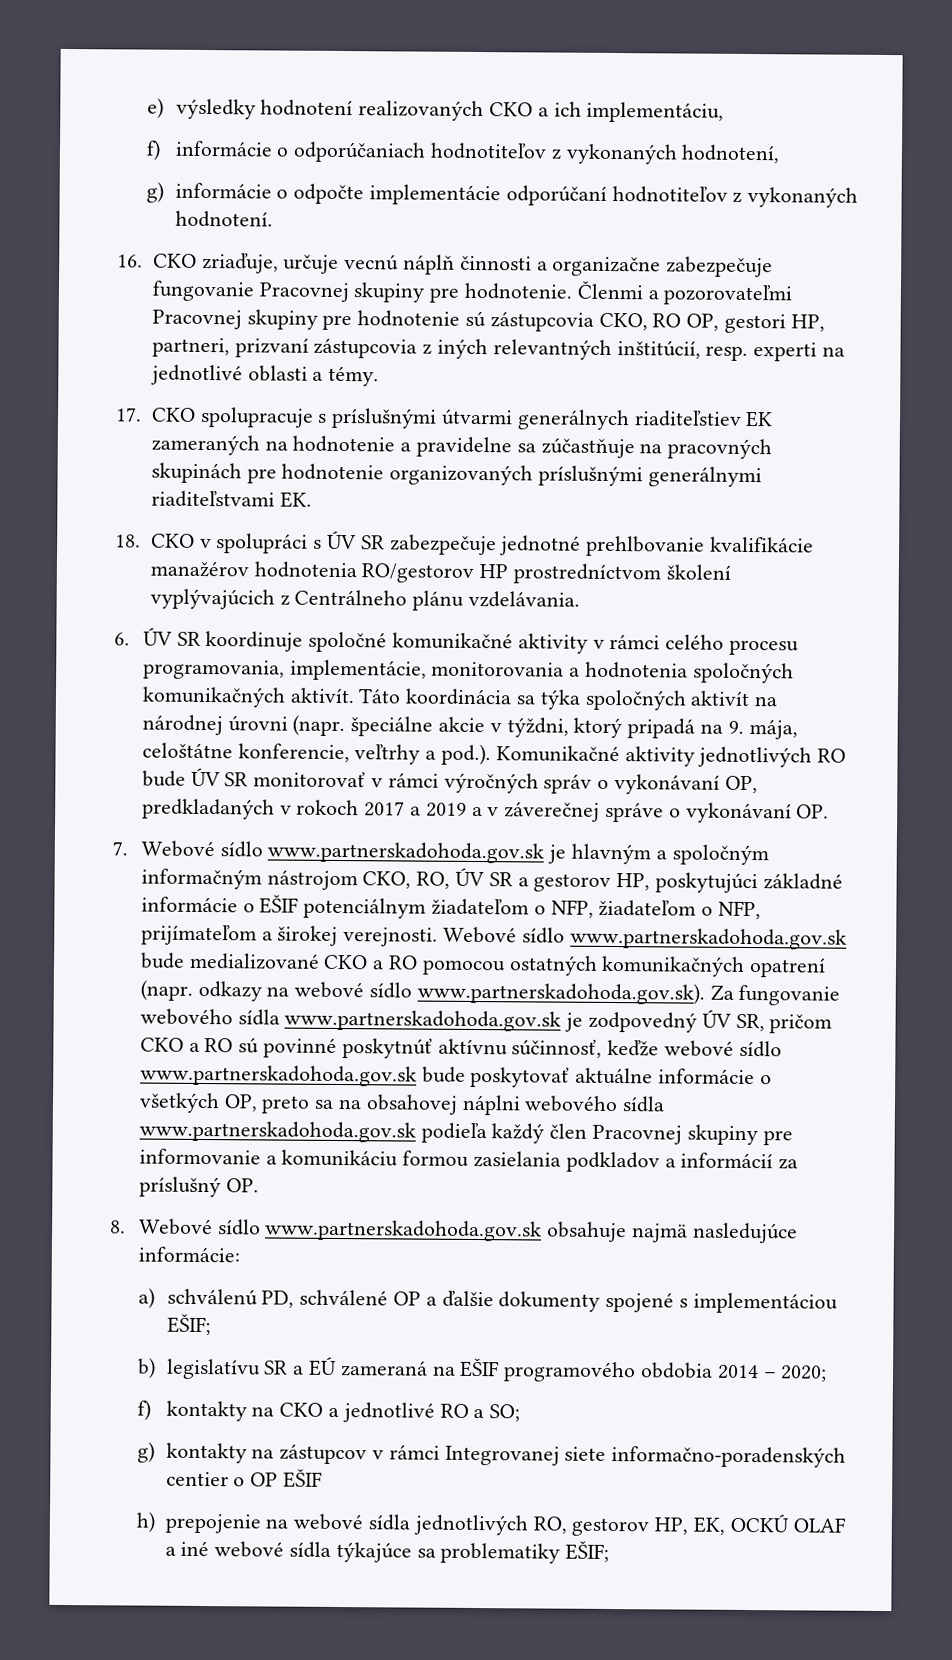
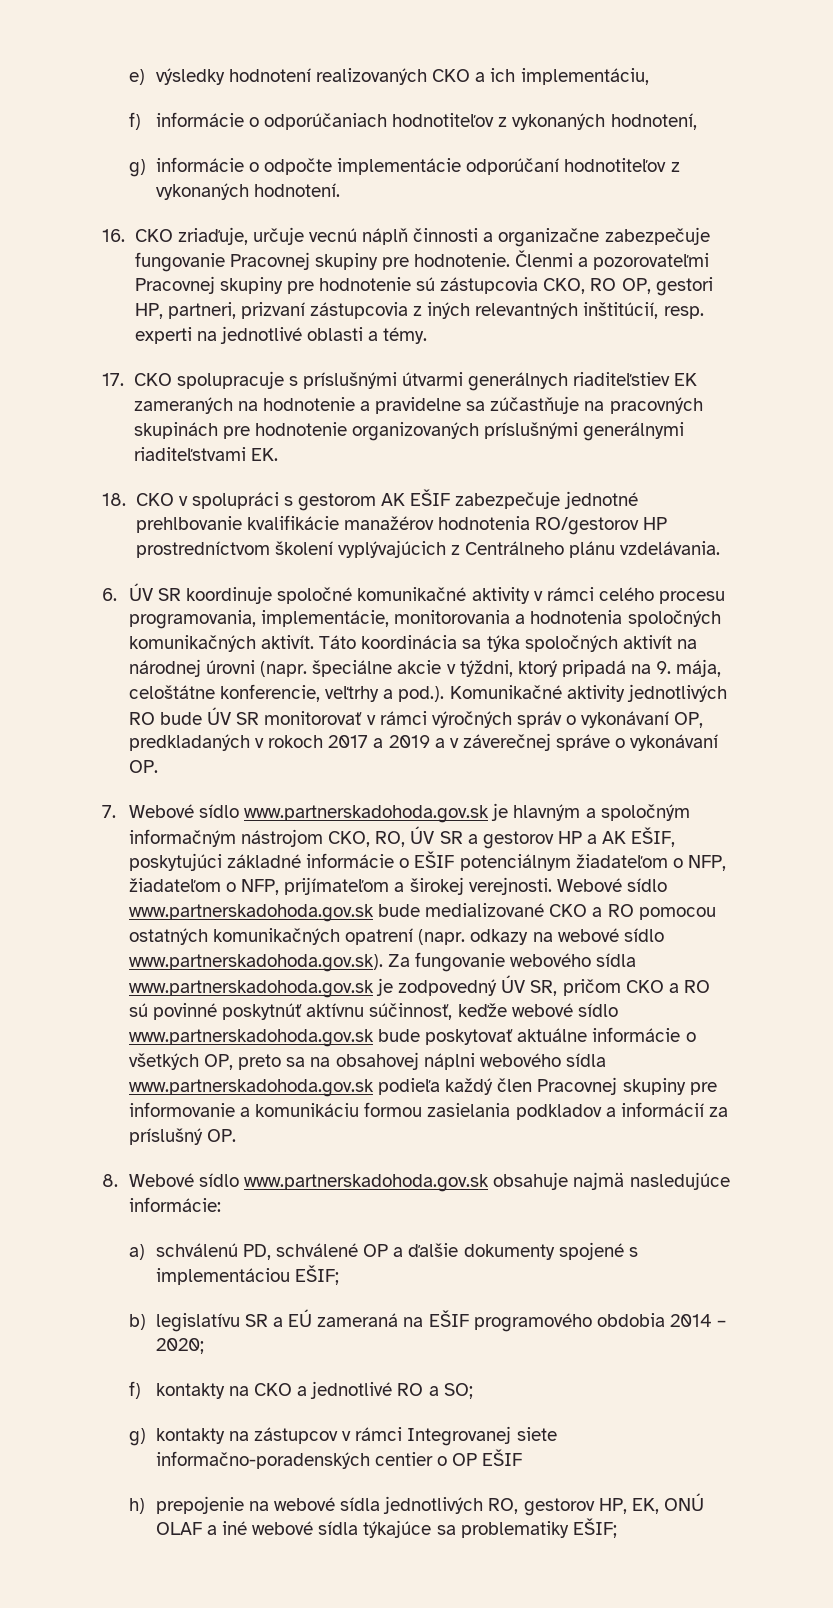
[326,530,385,550] ÚV SR -> [298,489,451,511] gestorom AK EŠIF
[616,873,651,891] HP, -> [557,827,676,847] HP a AK EŠIF,
[729,1513,789,1533] OCKÚ -> [663,1493,704,1511] ONÚ

